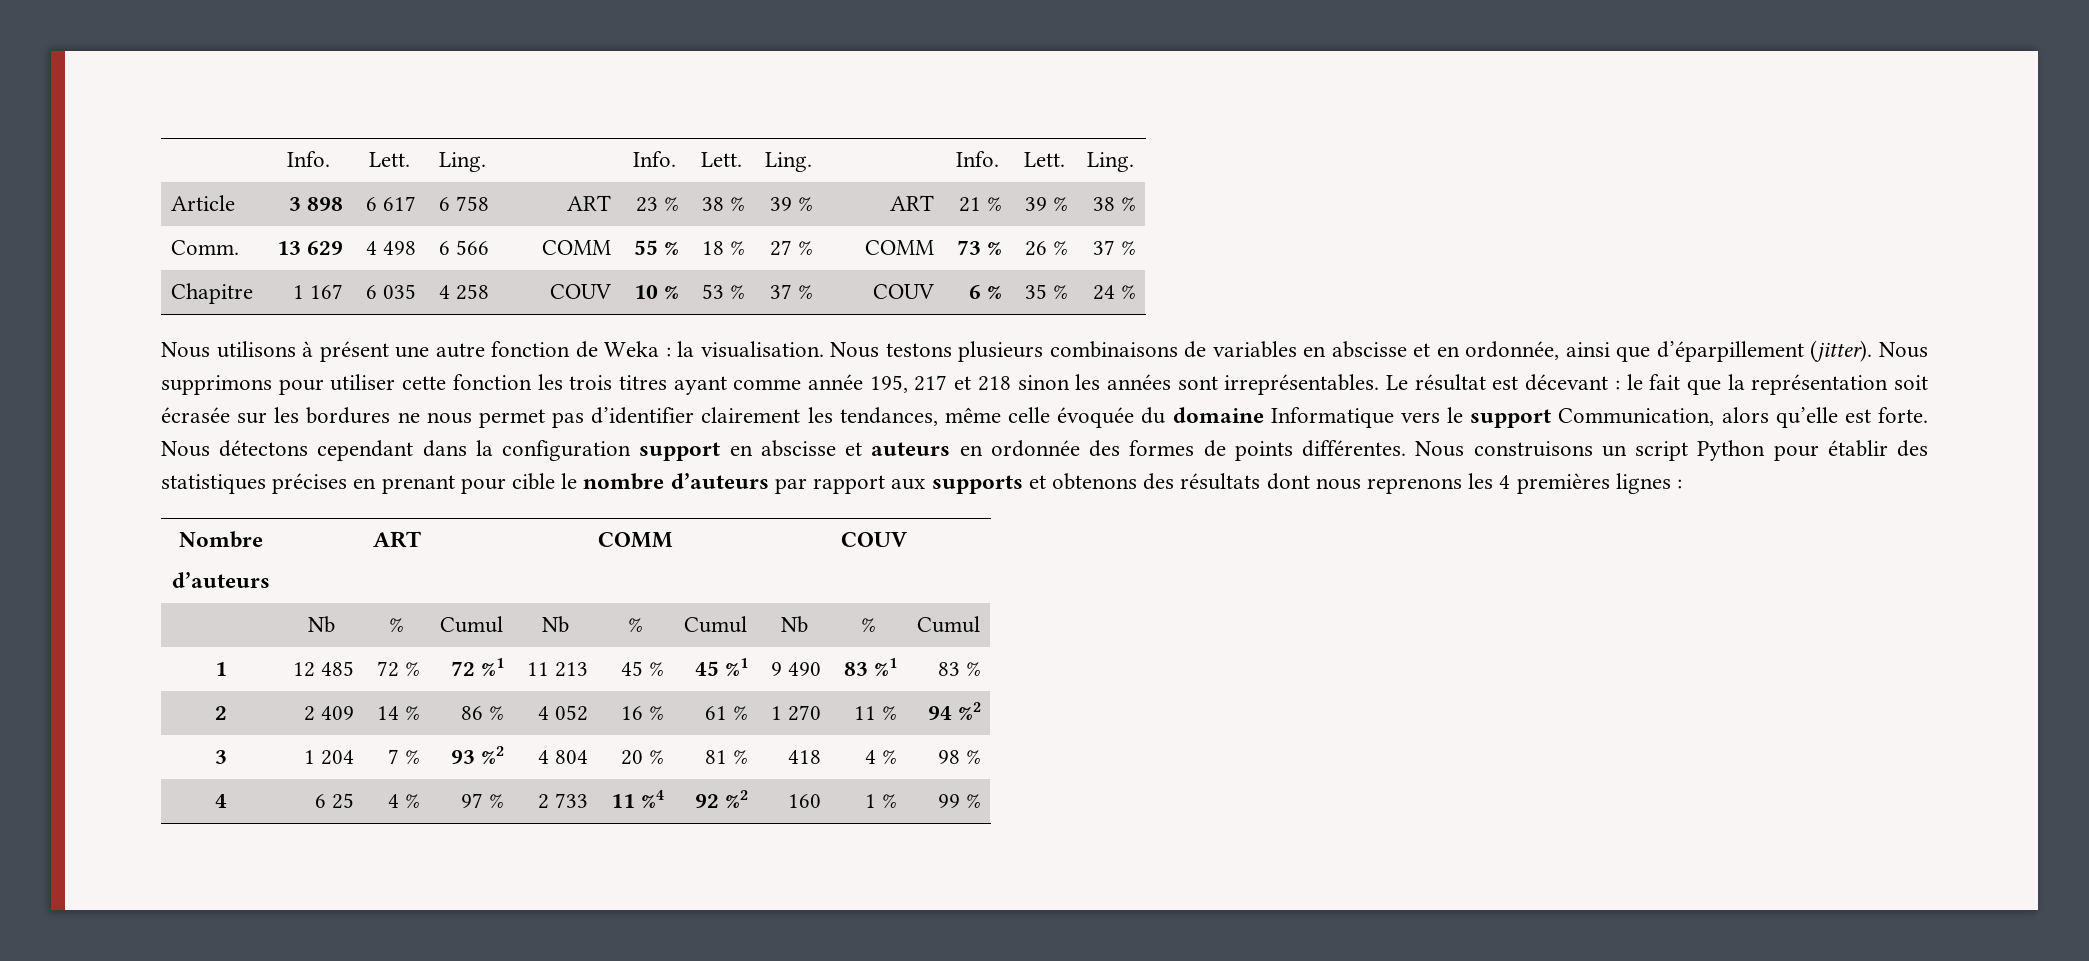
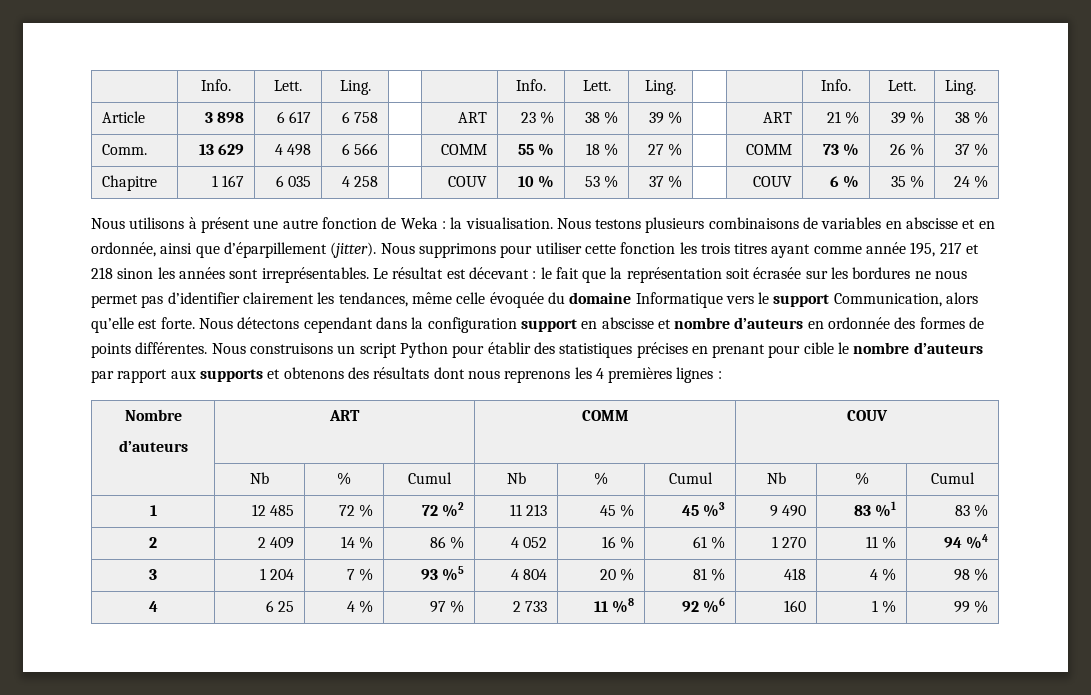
[871,442,951,456] auteurs -> [674,317,804,329] nombre d’auteurs
[481,658,505,676] %1 -> [441,502,464,517] %2
[725,658,749,676] %1 -> [702,502,725,517] %3
[958,702,982,720] %2 -> [965,534,988,549] %4
[481,746,505,764] %2 -> [441,566,464,581] %5
[641,790,665,808] %4 -> [611,598,634,613] %8
[725,790,749,808] %2 -> [702,597,725,613] %6

